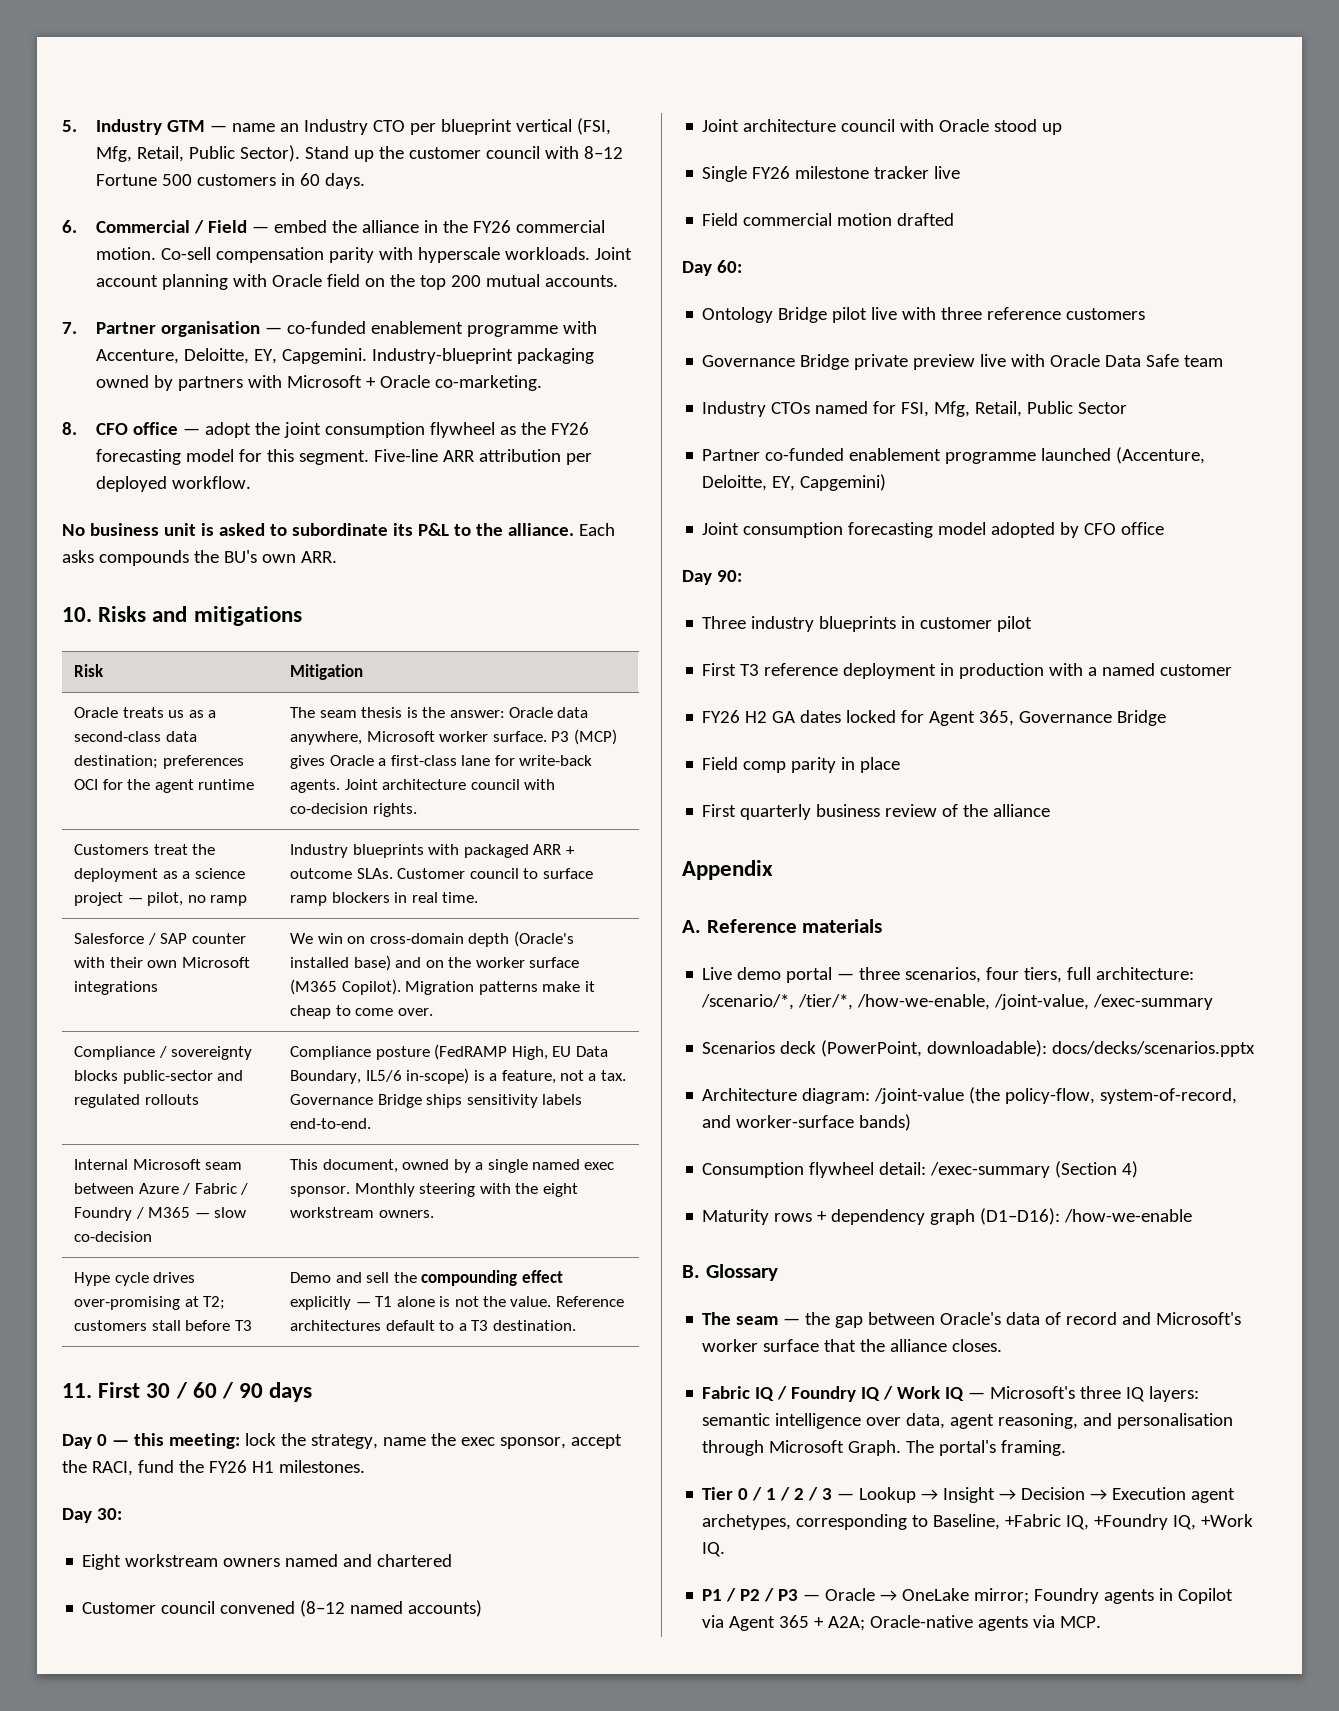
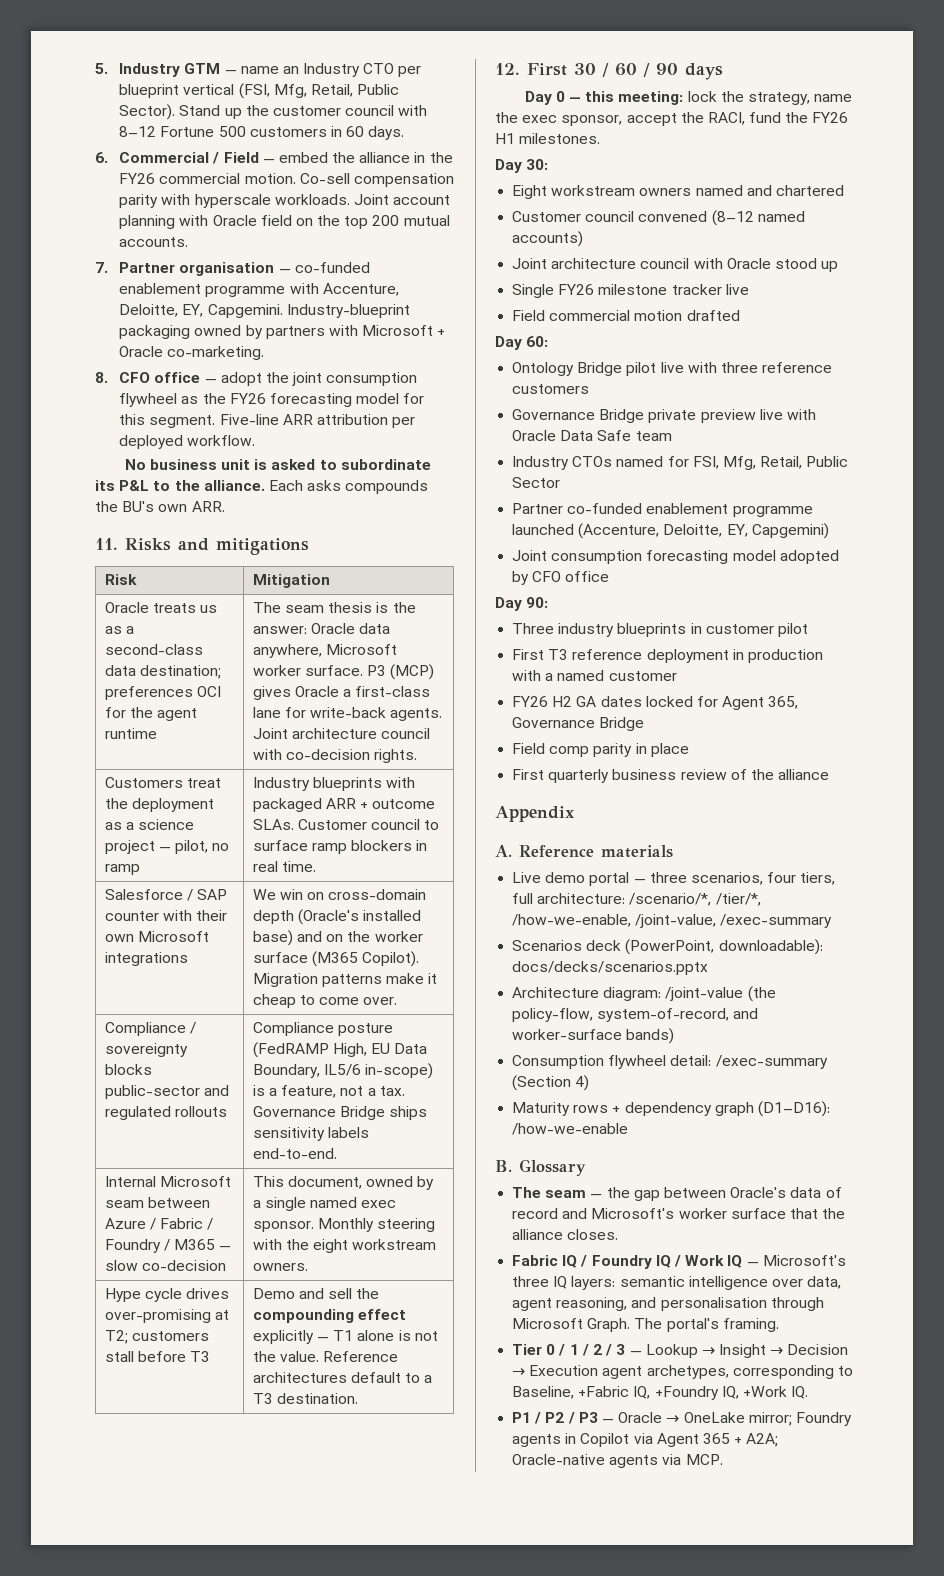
[62,607,92,622] 10. -> [95,538,118,550] 11.
[62,1383,92,1398] 11. -> [495,63,520,75] 12.

